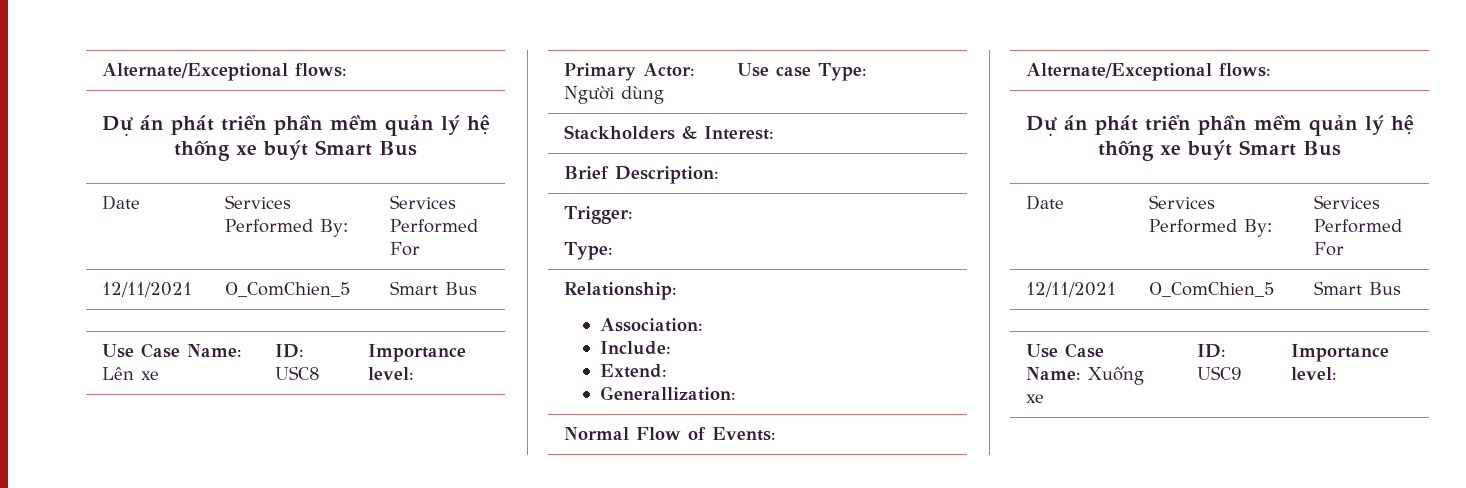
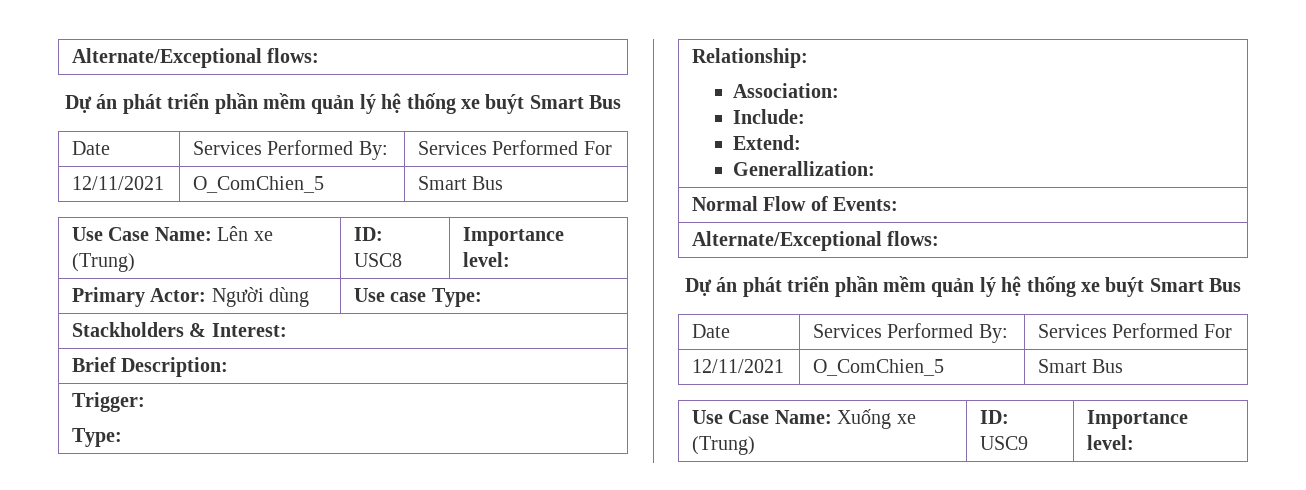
(160, 375) none -> [72,253,136,272] (Trung)
(1045, 398) none -> [692,436,756,455] (Trung)

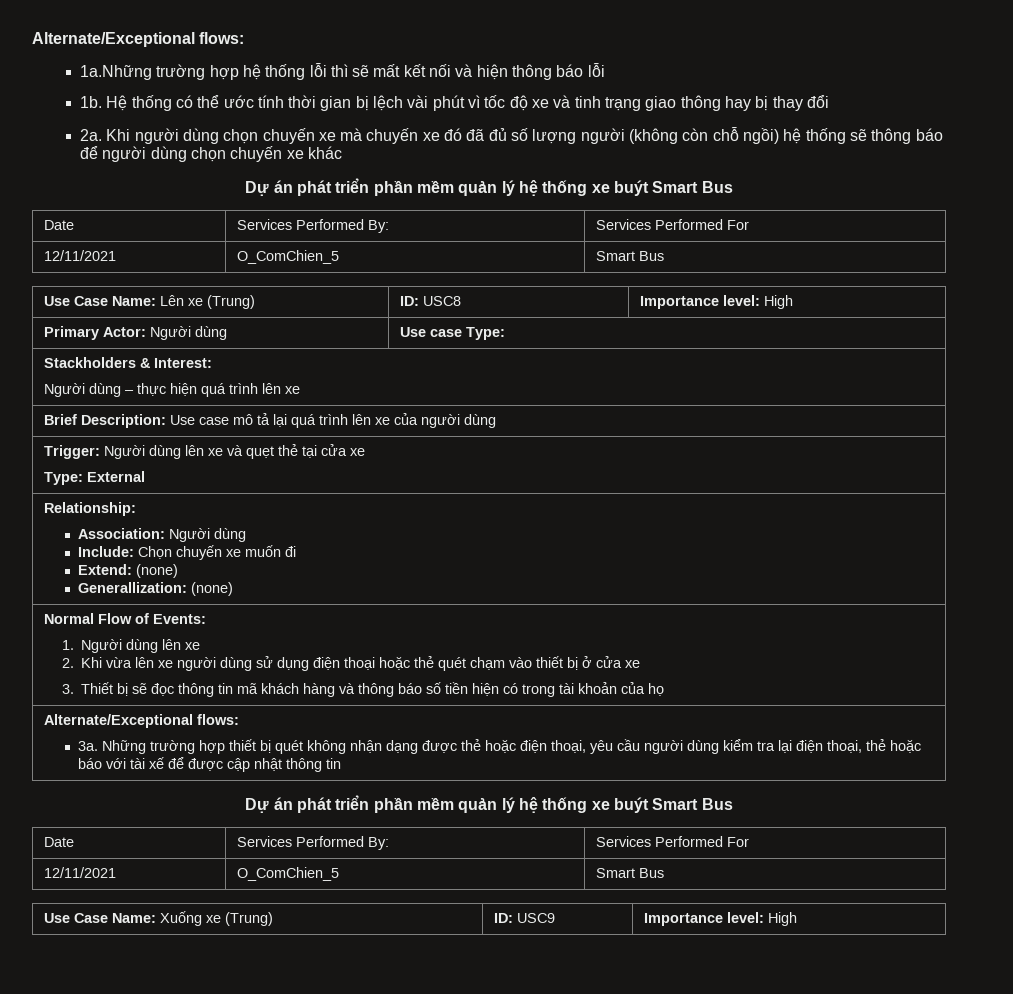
[72,48,320,68] Alternate/Exceptional flows: -> [32,32,245,47] [79,63,605,80] [79,95,829,111] [79,127,943,144] [79,146,342,162] Alternate/Exceptional flows: // 1a.Những trường hợp hệ thống lỗi thì sẽ mất kết nối và hiện thông báo lỗi // 1b. Hệ thống có thể ước tính thời gian bị lệch vài phút vì tốc độ xe và tinh trạng giao thông hay bị thay đổi // 2a. Khi người dùng chọn chuyến xe mà chuyến xe đó đã đủ số lượng người (không còn chỗ ngồi) hệ thống sẽ thông báo để người dùng chọn chuyến xe khác
(511, 259) none -> [763,295,793,309] High
[72,357,229,377] [72,392,146,412] [72,428,123,447] // Brief Description: // Trigger: // Type: -> [43,383,300,397] [43,413,496,428] [43,444,365,459] [43,471,145,485] // Người dùng – thực hiện quá trình lên xe // Brief Description: Use case mô tả lại quá trình lên xe của người dùng // Trigger: Người dùng lên xe và quẹt thẻ tại cửa xe // Type: External
(839, 90) none -> [168,528,246,542] Người dùng
(805, 116) none -> [137,545,296,560] Chọn chuyến xe muốn đi
(801, 142) none -> [135,564,178,578] (none)
(875, 168) none -> [190,582,233,596] (none)
[692,231,940,251] // Alternate/Exceptional flows: -> [61,639,201,653] [61,656,641,671] [61,682,665,697] [43,714,239,728] [77,739,921,754] [77,757,341,772] // 1. Người dùng lên xe // 2. Khi vừa lên xe người dùng sử dụng điện thoại hoặc thẻ quét chạm vào thiết bị ở cửa xe // 3. Thiết bị sẽ đọc thông tin mã khách hàng và thông báo số tiền hiện có trong tài khoản của họ // Alternate/Exceptional flows: // 3a. Những trường hợp thiết bị quét không nhận dạng được thẻ hoặc điện thoại, yêu cầu người dùng kiểm tra lại điện thoại, thẻ hoặc báo với tài xế để được cập nhật thông tin
(1135, 442) none -> [767,912,797,926] High

